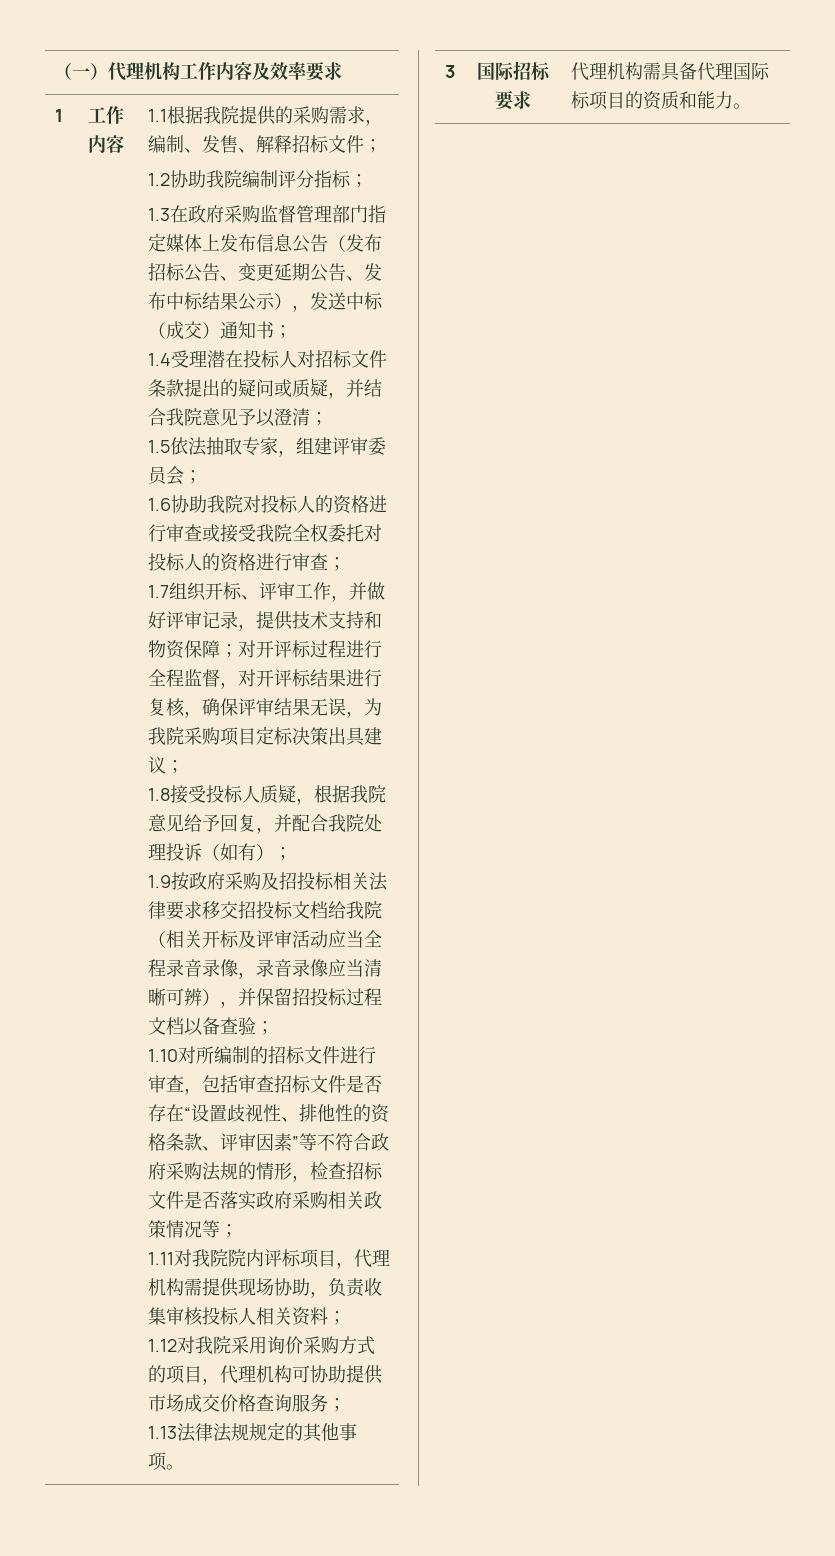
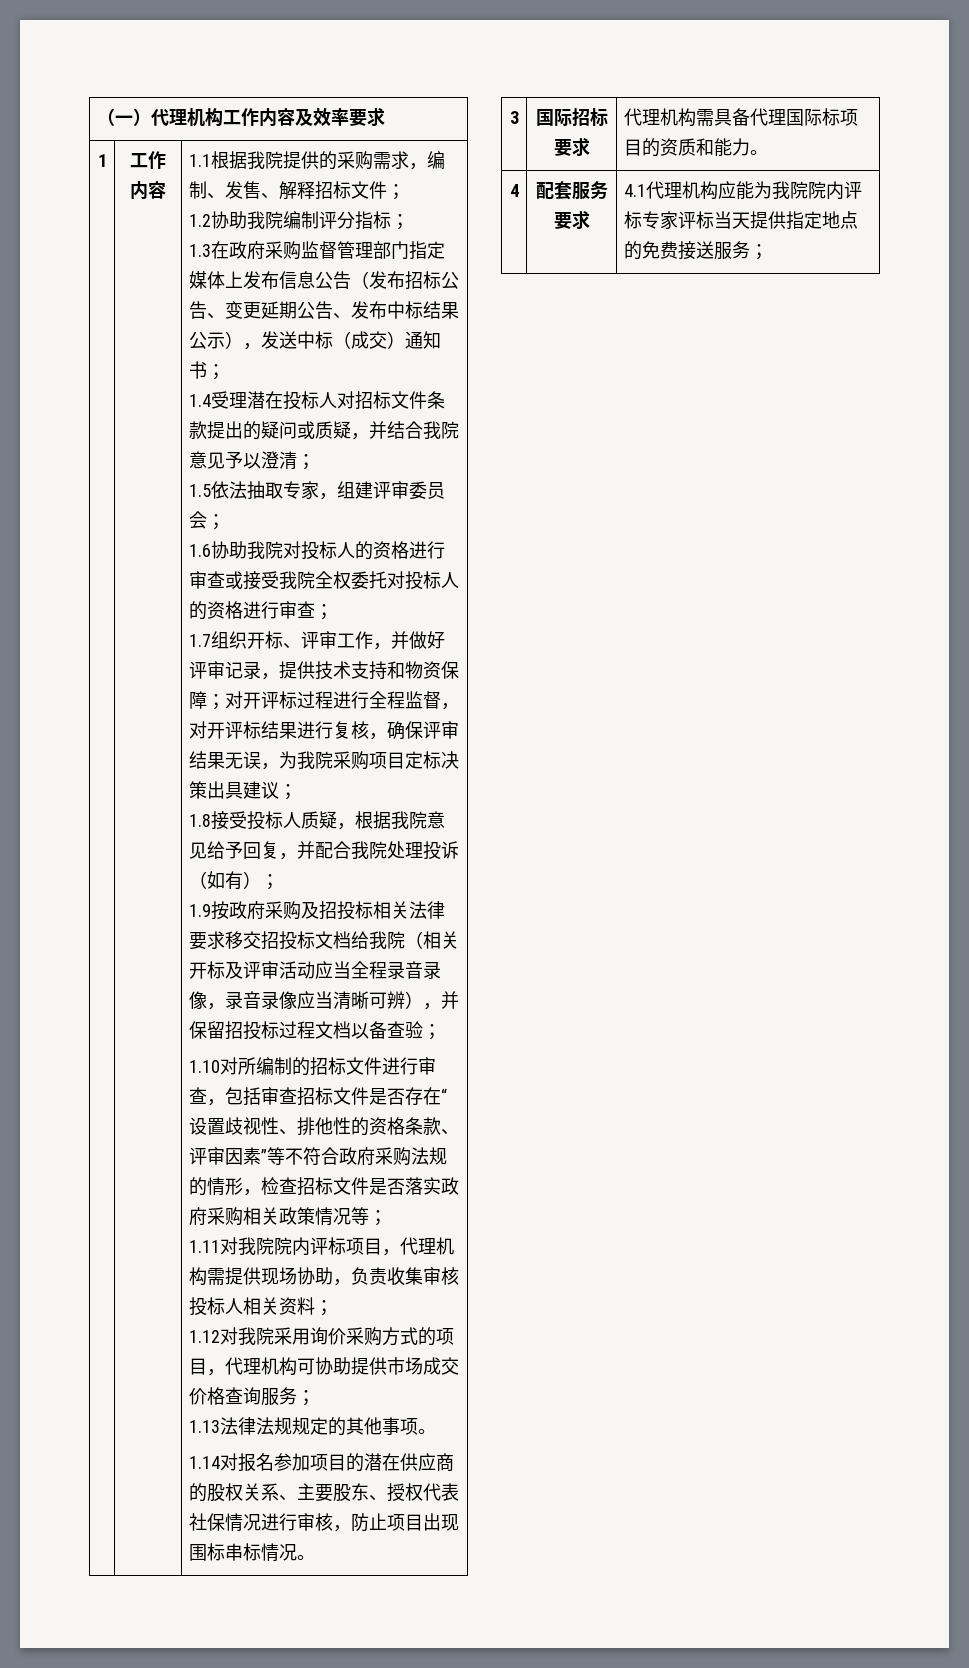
(184, 1467) none -> [188,1453,454,1472] [188,1483,459,1502] [188,1513,459,1532] [188,1543,315,1562] // 1.14对报名参加项目的潜在供应商的股权关系、主要股东、授权代表社保情况进行审核，防止项目出现围标串标情况。
(751, 106) none -> [509,184,519,197] [535,181,608,200] [553,210,590,230] [623,181,862,200] [623,211,858,230] [623,241,768,260] // 4 | 配套服务要求 | 4.1代理机构应能为我院院内评标专家评标当天提供指定地点的免费接送服务；

